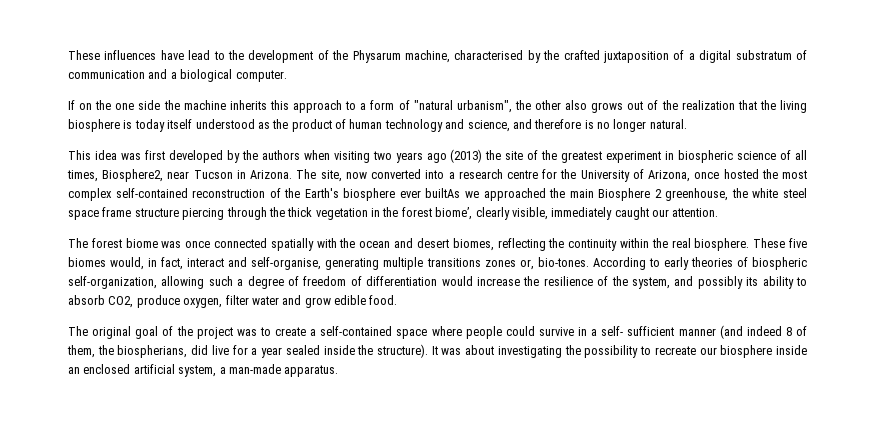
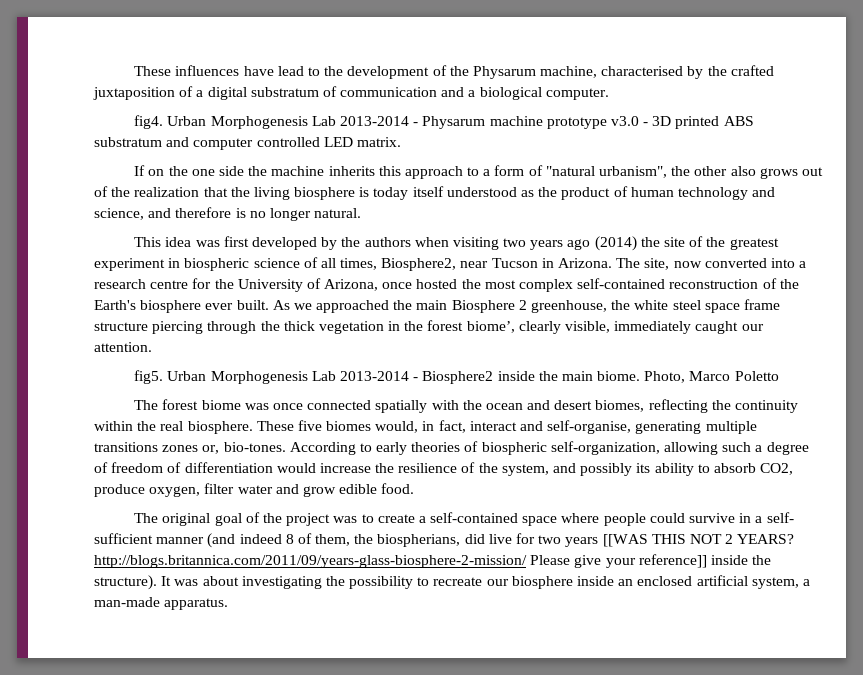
(287, 76) none -> [134,115,754,129] [94,137,401,150] // fig4. Urban Morphogenesis Lab 2013-2014 - Physarum machine prototype v3.0 - 3D printed ABS substratum and computer controlled LED matrix.
[450,149,483,163] (2013) -> [594,236,637,251] (2014)
[425,188,461,198] builtAs -> [236,300,290,310] built. As
(719, 212) none -> [134,370,779,384] // fig5. Urban Morphogenesis Lab 2013-2014 - Biosphere2 inside the main biome. Photo, Marco Poletto
[251,345,320,358] a year sealed -> [538,534,795,547] [94,554,707,568] two years [[WAS THIS NOT 2 YEARS? http://blogs.britannica.com/2011/09/years-glass-biosphere-2-mission/ Please give your reference]]

